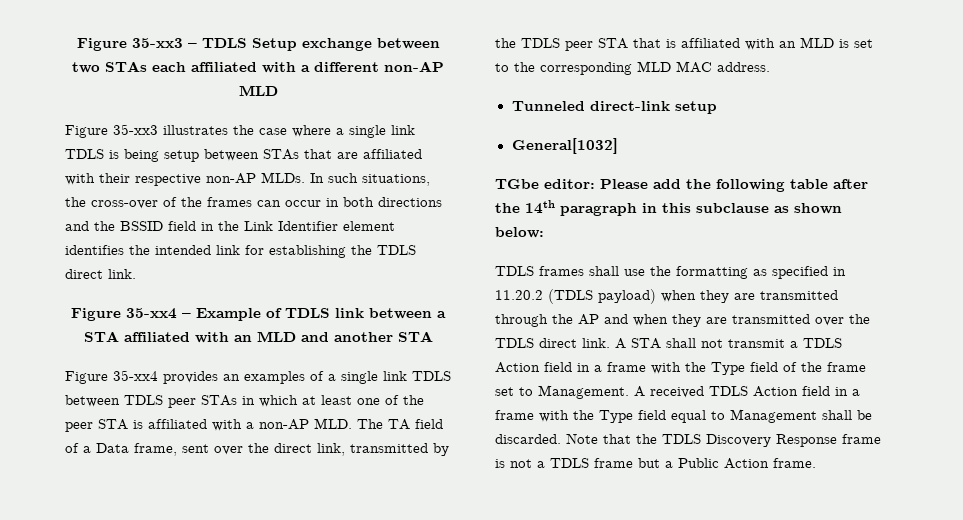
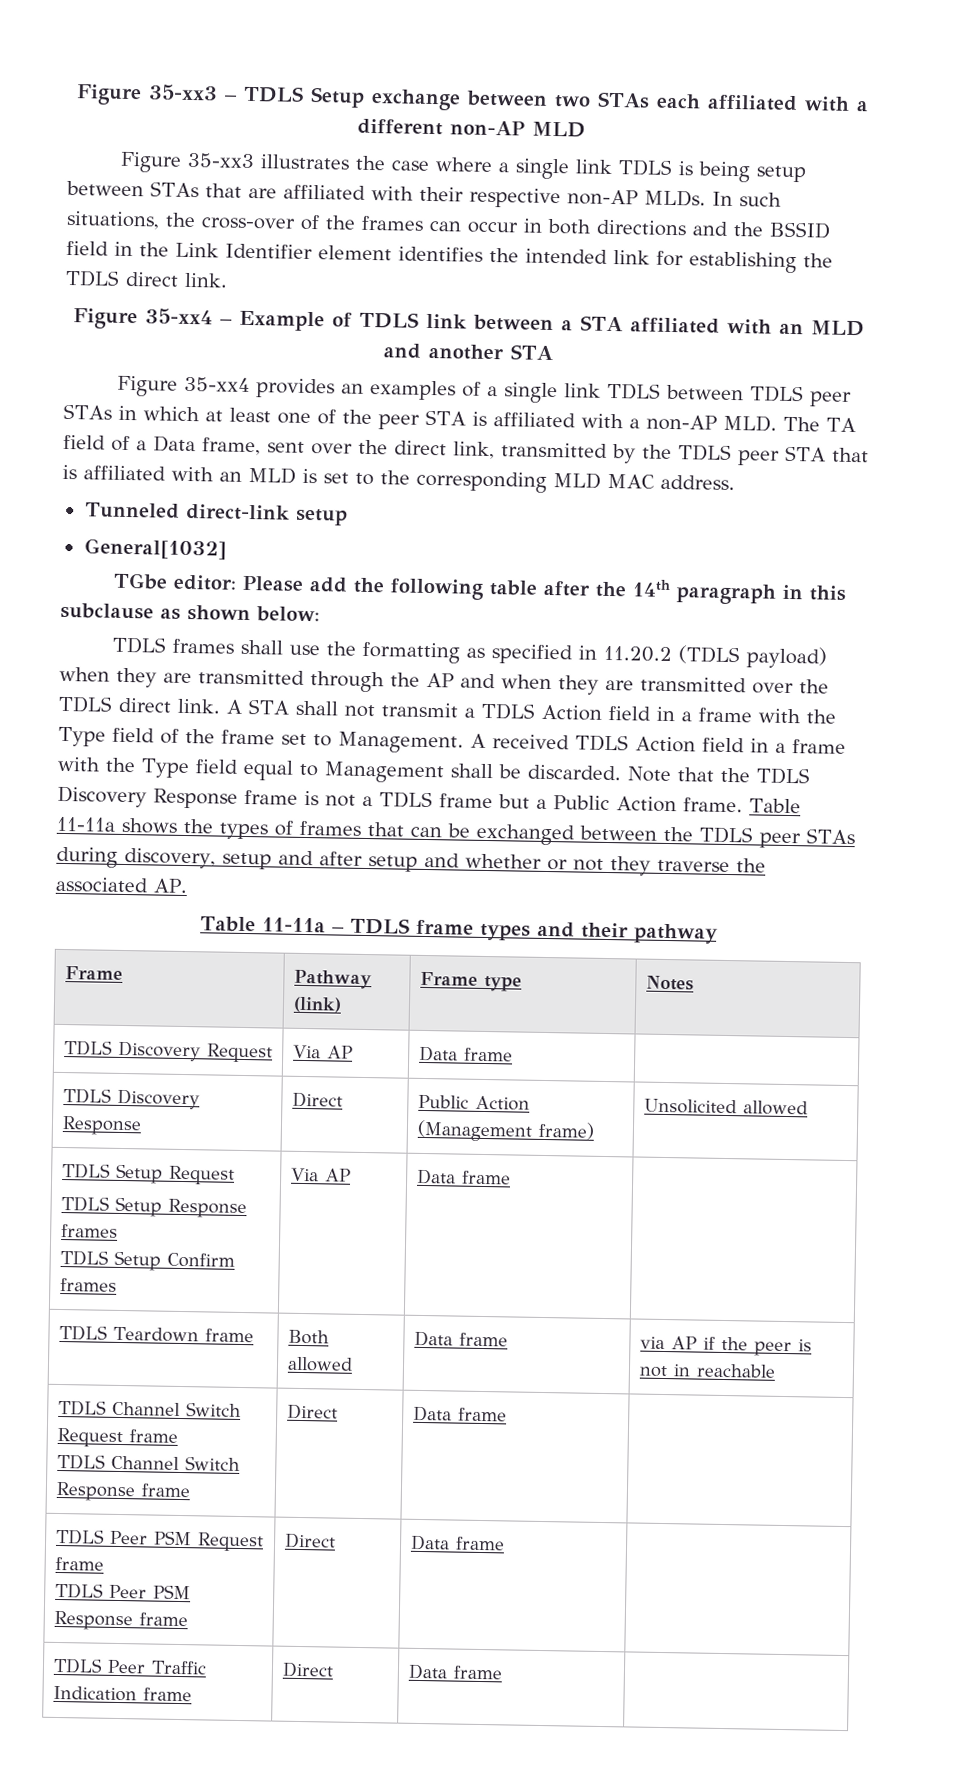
(816, 463) none -> [749,798,801,814] [56,816,855,849] [56,846,766,876] [55,876,188,894] [199,916,718,944] [64,966,123,980] [293,969,372,990] [292,996,342,1013] [419,971,522,992] [645,975,694,991] [63,1040,273,1063] [292,1044,353,1059] [418,1045,513,1062] [62,1087,200,1110] [61,1115,142,1136] [291,1091,343,1108] [417,1094,530,1111] [416,1119,595,1142] [643,1098,808,1116] [61,1162,235,1185] [60,1195,247,1219] [60,1223,118,1238] [59,1249,235,1271] [59,1277,117,1292] [290,1167,351,1182] [416,1168,511,1185] [58,1324,254,1343] [287,1329,329,1345] [286,1356,353,1372] [413,1330,508,1347] [639,1336,812,1357] [638,1363,776,1378] [57,1399,241,1417] [56,1427,178,1448] [56,1453,240,1471] [55,1481,191,1502] [286,1403,338,1420] [412,1405,507,1422] [55,1528,264,1552] [54,1556,104,1571] [54,1582,191,1600] [53,1610,188,1631] [283,1532,336,1549] [409,1534,505,1551] [52,1657,207,1675] [52,1685,192,1702] [281,1661,334,1678] [407,1663,503,1680] Table 11-11a shows the types of frames that can be exchanged between the TDLS peer STAs during discovery, setup and after setup and whether or not they traverse the associated AP. // Table 11-11a – TDLS frame types and their pathway // Frame | Pathway (link) | Frame type | Notes // TDLS Discovery Request | Via AP | Data frame | // TDLS Discovery Response | Direct | Public Action (Management frame) | Unsolicited allowed // TDLS Setup Request // TDLS Setup Response frames // TDLS Setup Confirm frames | Via AP | Data frame | // TDLS Teardown frame | Both allowed | Data frame | via AP if the peer is not in reachable // TDLS Channel Switch Request frame // TDLS Channel Switch Response frame | Direct | Data frame | // TDLS Peer PSM Request frame // TDLS Peer PSM Response frame | Direct | Data frame | // TDLS Peer Traffic Indication frame | Direct | Data frame |

